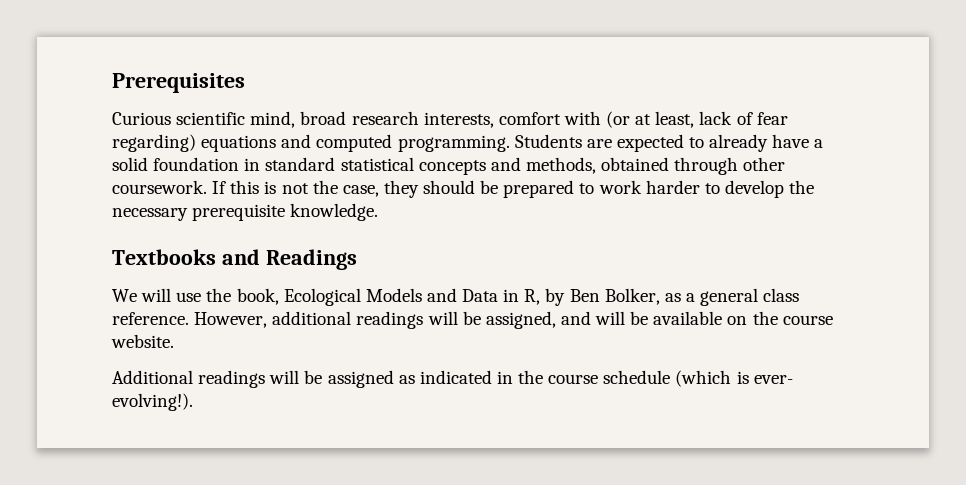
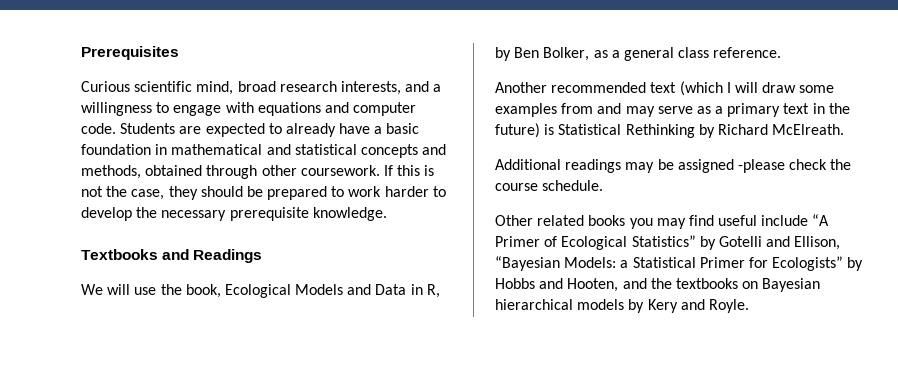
[498,111,788,128] [112,134,510,152] comfort with (or at least, lack of fear regarding) equations and computed programming. -> [405,81,442,92] [81,102,417,116] [81,123,116,134] and a willingness to engage with equations and computer code.
[112,157,148,171] solid -> [386,123,420,134] basic
[265,157,336,171] standard -> [171,144,291,155] mathematical and
[194,311,833,329] [111,334,174,348] However, additional readings will be assigned, and will be available on the course website. -> [495,81,835,96] [495,103,850,117] [495,123,845,138] // Another recommended text (which I will draw some examples from and may serve as a primary text in the future) is Statistical Rethinking by Richard McElreath.
[269,370,300,384] will -> [625,162,655,173] may
[398,370,793,387] [112,393,193,411] as indicated in the course schedule (which is ever- evolving!). -> [737,159,852,173] [495,180,604,191] [495,214,830,229] [495,235,841,250] [495,256,864,271] [495,278,821,292] [495,299,749,313] -please check the course schedule. // Other related books you may find useful include “A Primer of Ecological Statistics” by Gotelli and Ellison, “Bayesian Models: a Statistical Primer for Ecologists” by Hobbs and Hooten, and the textbooks on Bayesian hierarchical models by Kery and Royle.

